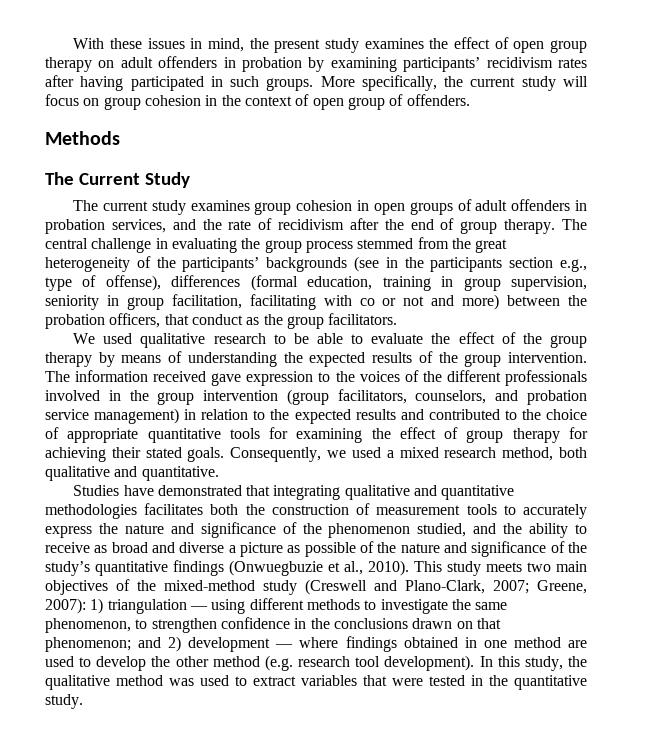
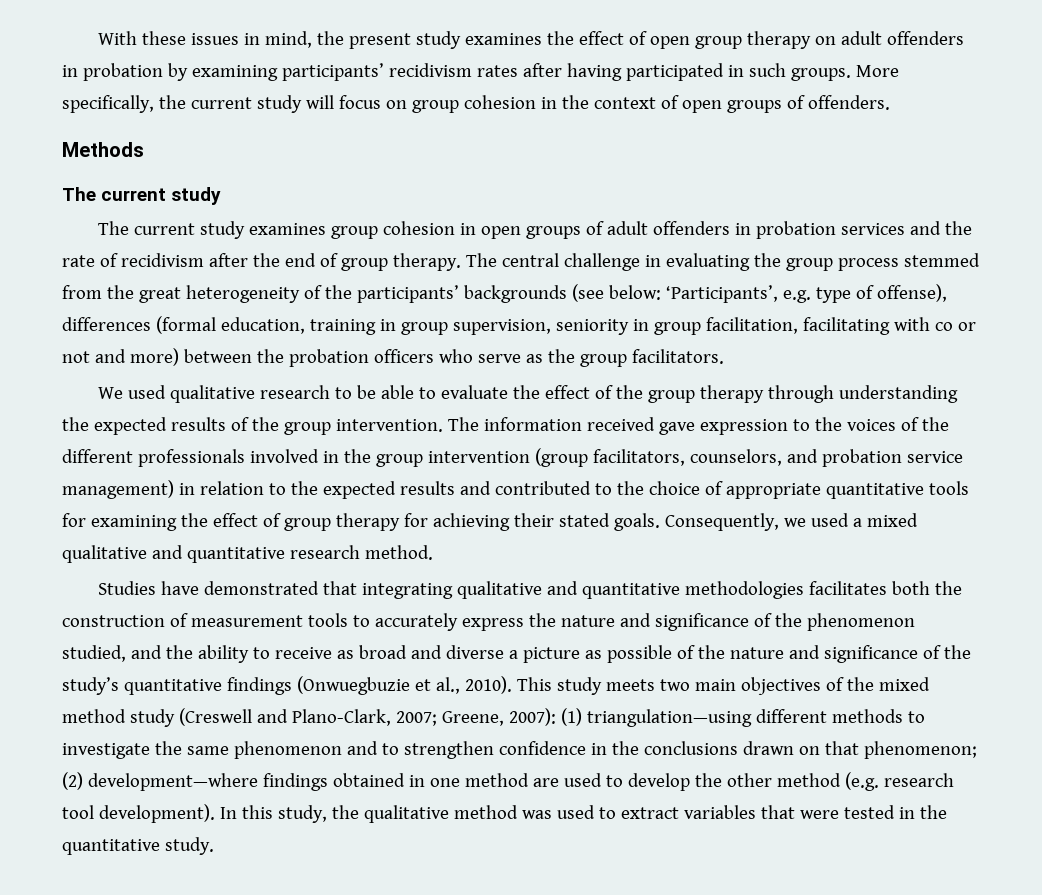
[347,97,385,110] group -> [726,100,782,113] groups
[78,172,190,188] Current Study -> [101,187,222,205] current study
[111,219,166,233] services, -> [840,223,905,235] services
[385,257,588,272] in the participants section e.g., -> [608,285,811,303] below: ‘Participants’, e.g.
[109,313,243,328] officers, that conduct -> [373,349,521,363] officers who serve
[98,351,183,367] by means of -> [767,385,834,403] through
[444,447,587,461] [45,466,219,481] research method, both qualitative and quantitative. -> [62,545,433,563] qualitative and quantitative research method.
[164,580,255,591] mixed-method -> [878,677,930,691] [62,709,126,723] mixed method
[90,598,246,614] 1) triangulation — using -> [560,708,752,727] (1) triangulation—using
[45,618,131,633] phenomenon, -> [233,741,378,759] phenomenon and
[138,636,339,652] and 2) development — where -> [62,772,258,791] (2) development—where

